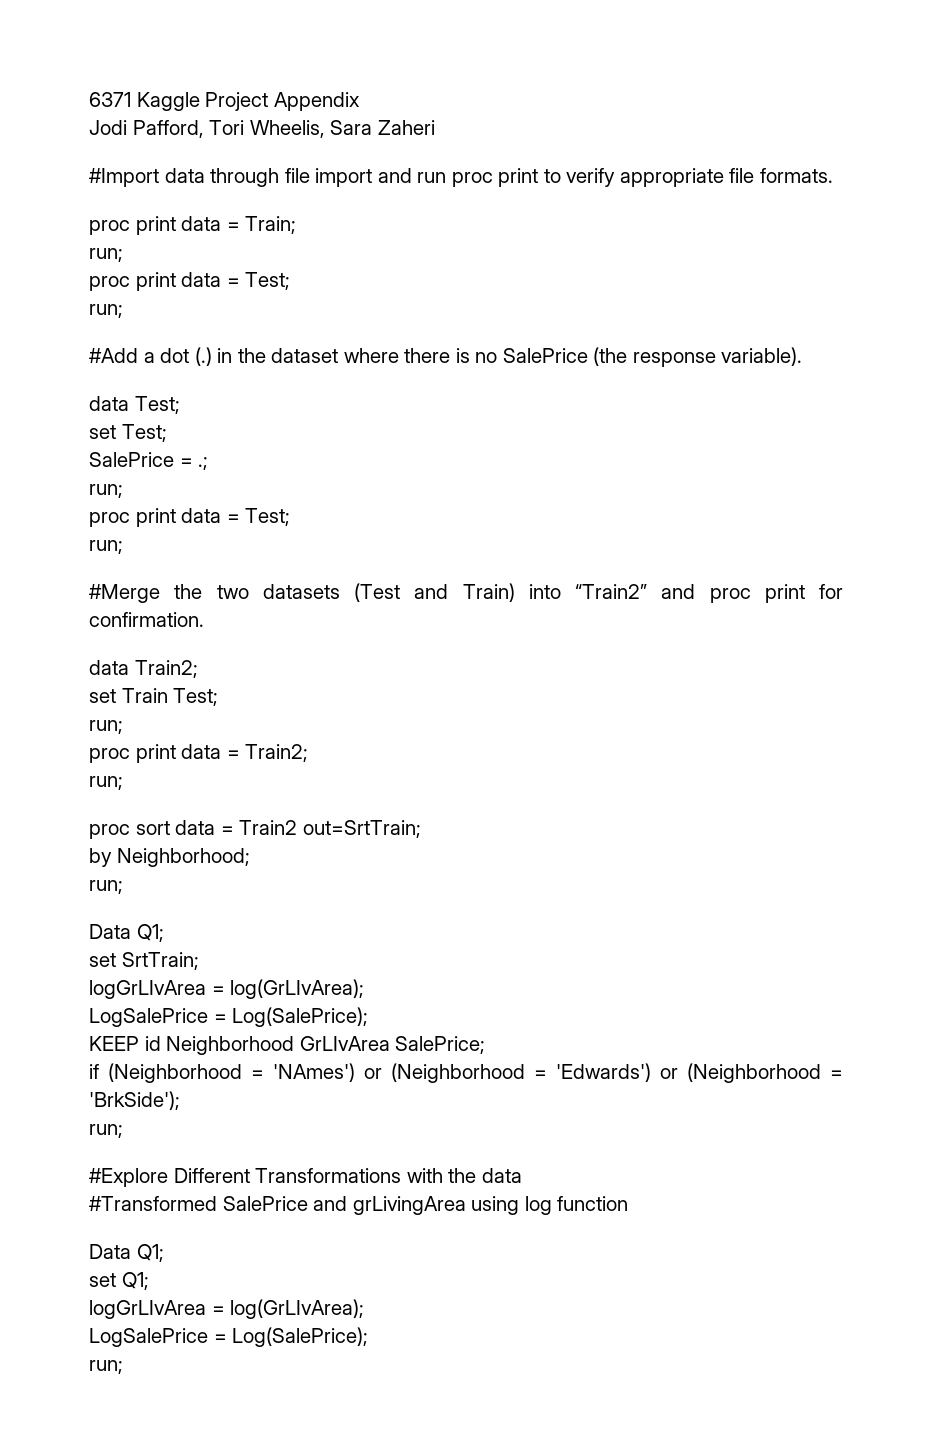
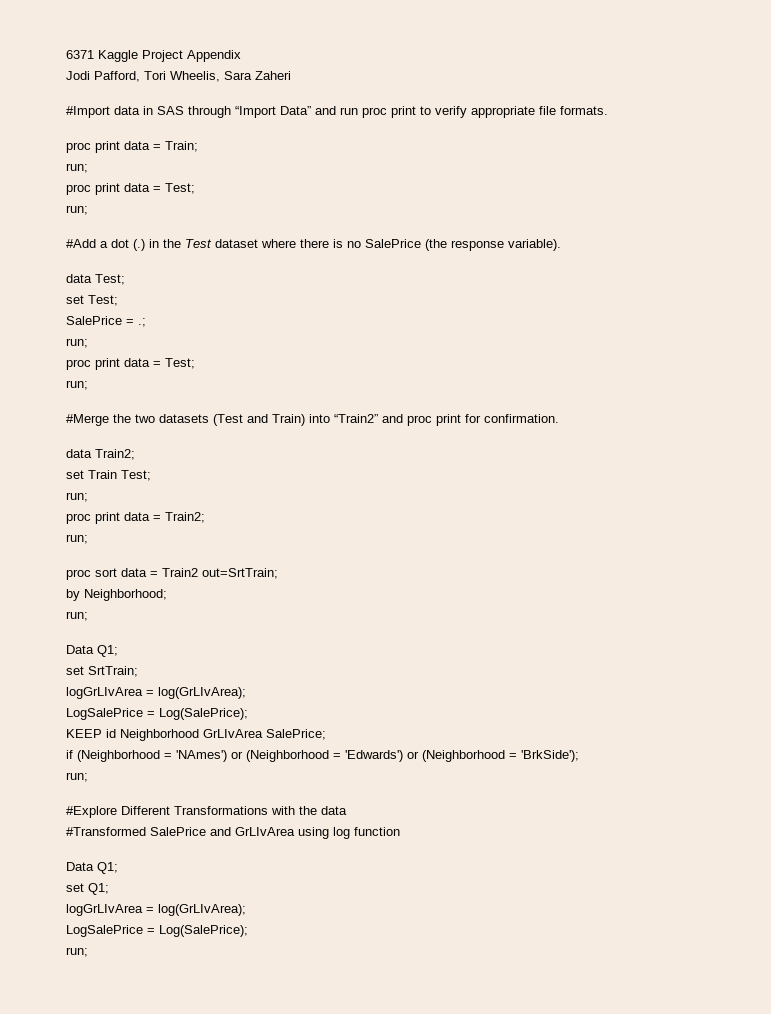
[210,168,373,187] through file import -> [143,106,311,118] in SAS through “Import Data”
(266, 355) none -> [185,239,212,248] Test
[352,1196,466,1215] grLivingArea -> [235,827,295,836] GrLIvArea

